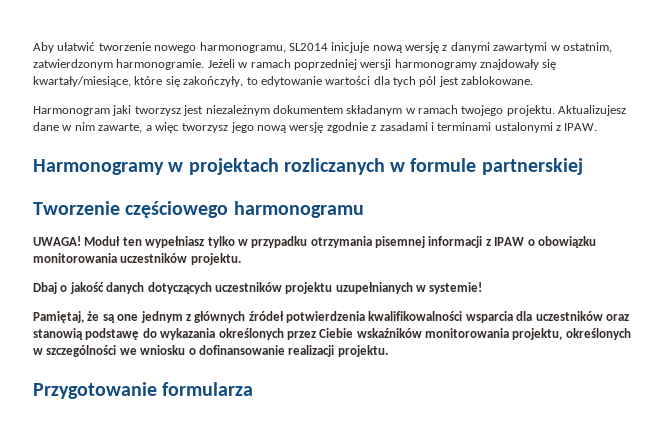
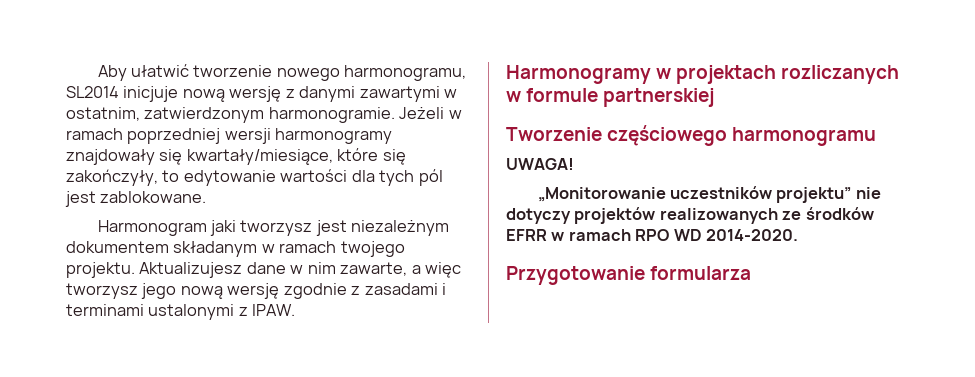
[84,236,596,248] [33,253,241,265] [33,282,483,294] [33,311,629,323] [33,328,631,340] [33,345,388,357] Moduł ten wypełniasz tylko w przypadku otrzymania pisemnej informacji z IPAW o obowiązku monitorowania uczestników projektu. // Dbaj o jakość danych dotyczących uczestników projektu uzupełnianych w systemie! // Pamiętaj, że są one jednym z głównych źródeł potwierdzenia kwalifikowalności wsparcia dla uczestników oraz stanowią podstawę do wykazania określonych przez Ciebie wskaźników monitorowania projektu, określonych w szczególności we wniosku o dofinansowanie realizacji projektu. -> [537,186,881,203] [506,207,874,224] [506,229,799,241] // „Monitorowanie uczestników projektu” nie dotyczy projektów realizowanych ze środków EFRR w ramach RPO WD 2014-2020.

